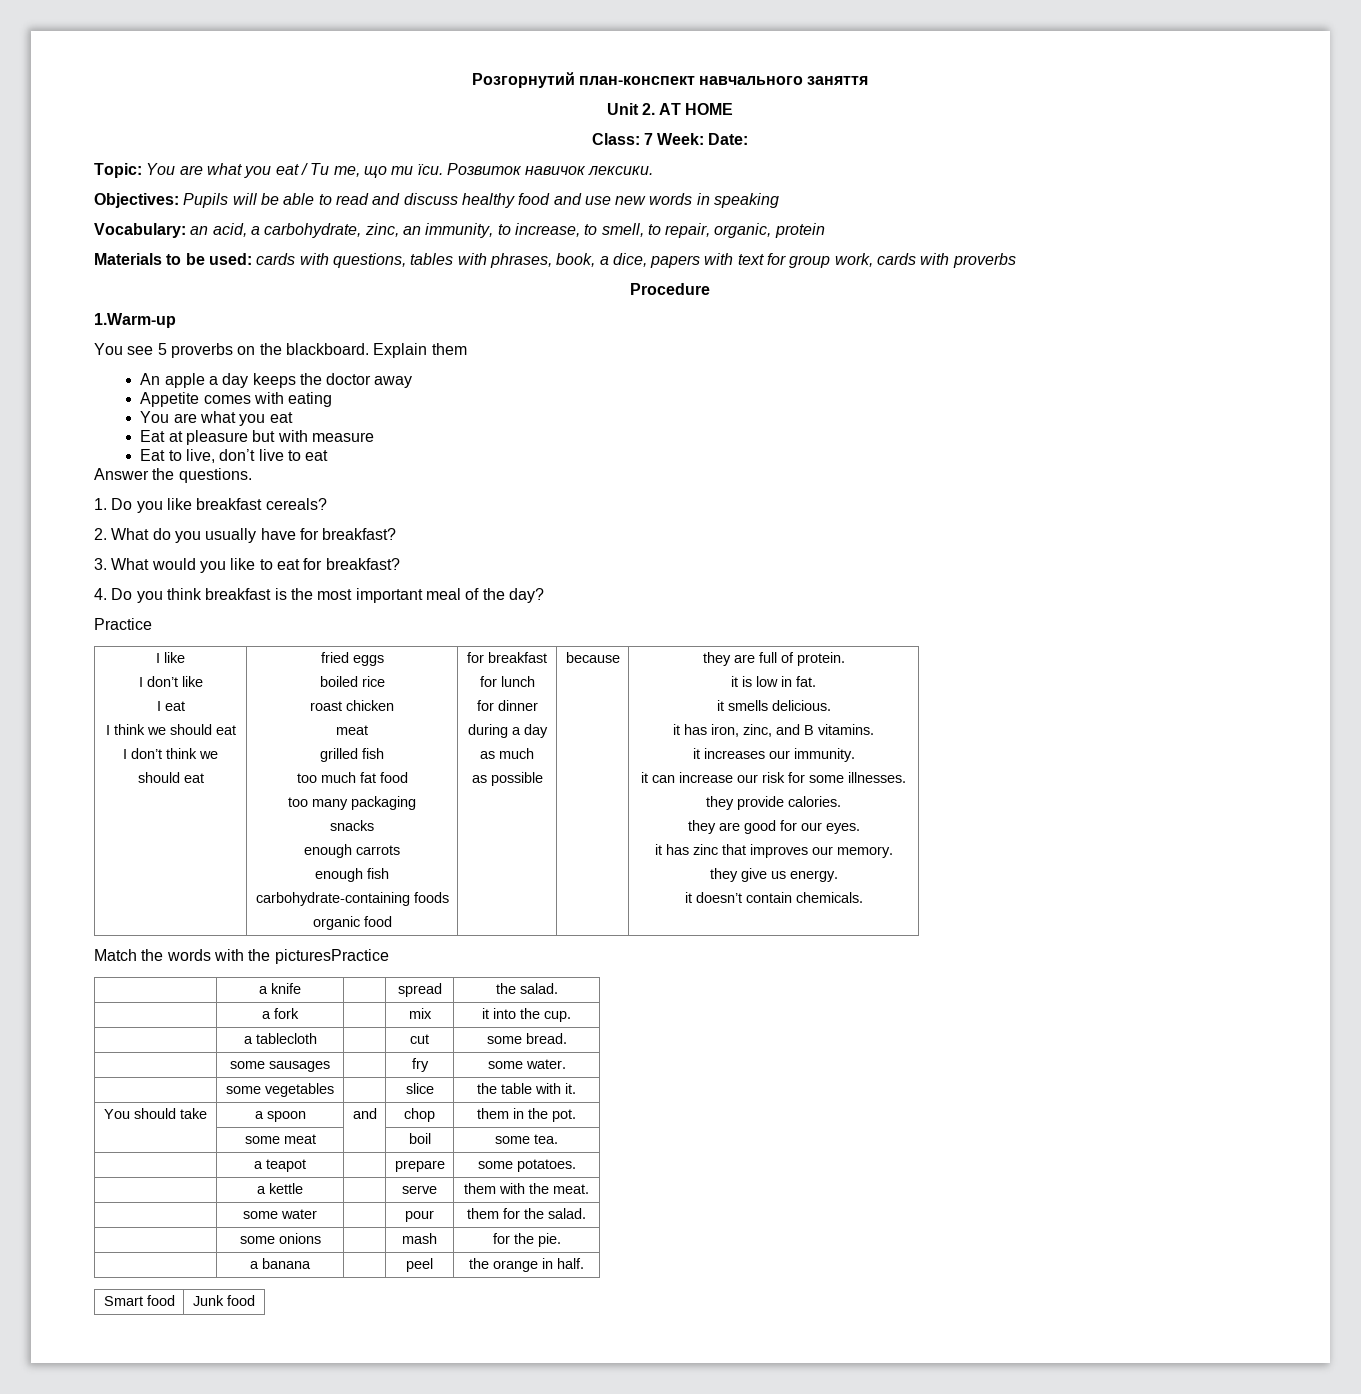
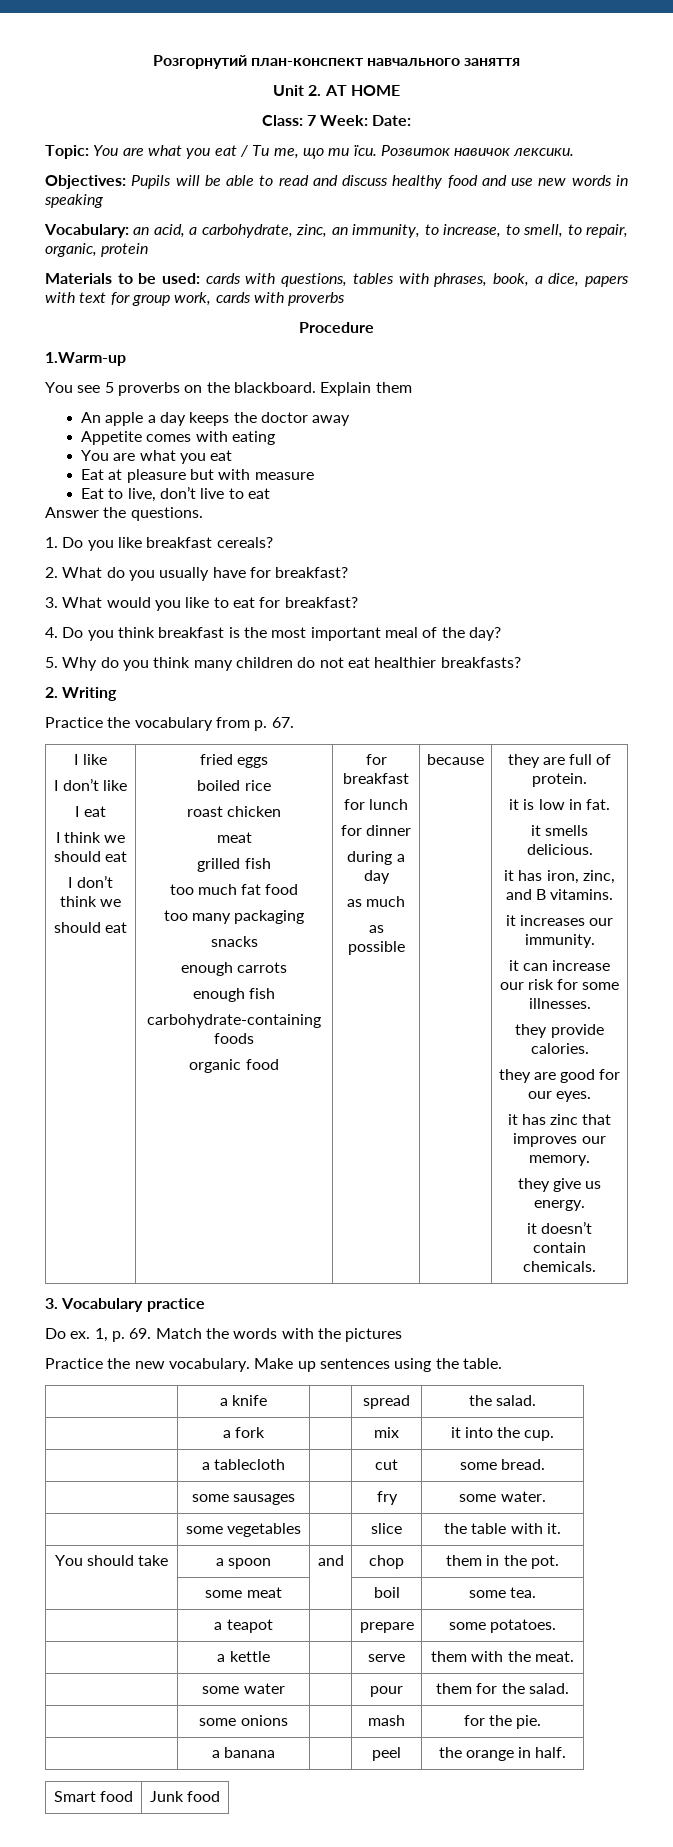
[94,618,152,630] Practice -> [45,657,521,671] [45,687,118,701] [45,717,294,731] 5. Why do you think many children do not eat healthier breakfasts? // 2. Writing // Practice the vocabulary from p. 67.
(863, 897) none -> [45,1298,205,1312] [45,1328,152,1342] 3. Vocabulary practice // Do ex. 1, p. 69.
[274,949,389,964] picturesPractice -> [345,1328,403,1342] [45,1358,502,1372] pictures // Practice the new vocabulary. Make up sentences using the table.

